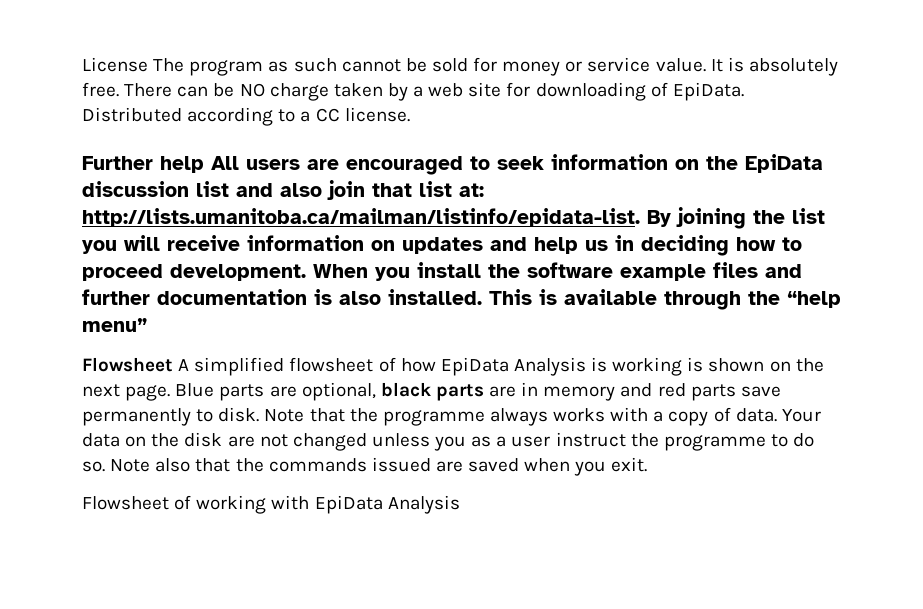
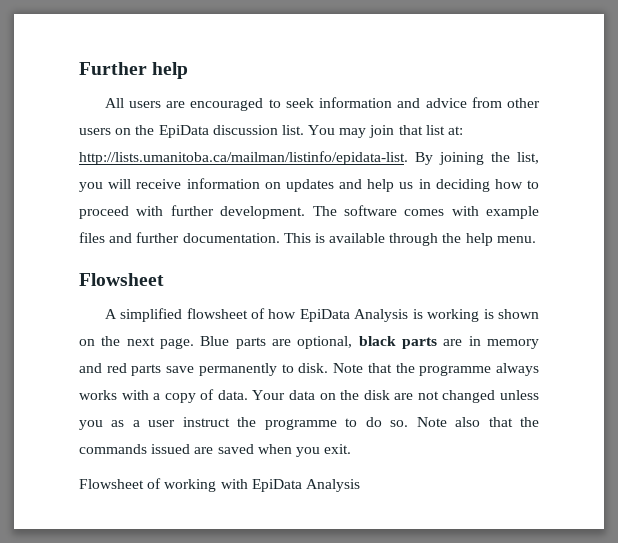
[82,57,838,76] [82,82,744,101] [82,107,410,126] License The program as such cannot be sold for money or service value. It is absolutely free. There can be NO charge taken by a web site for downloading of EpiData. Distributed according to a CC license. // -> (79, 68) none
(204, 164) none -> (189, 70) //
(668, 162) none -> [397,97,540,108] [79,128,111,135] and advice from other users
[196,181,322,197] list and also -> [281,125,367,138] list. You may
[792,208,825,224] list -> [517,152,539,164] list,
[170,262,802,281] [82,289,482,305] development. When you install the software example files and further documentation is also installed. -> [136,205,539,219] [79,232,280,243] with further development. The software comes with example files and further documentation.
[787,291,841,308] [82,318,147,332] [82,357,173,372] “help menu” // Flowsheet -> [465,233,536,246] [79,273,164,286] help menu. // Flowsheet //

